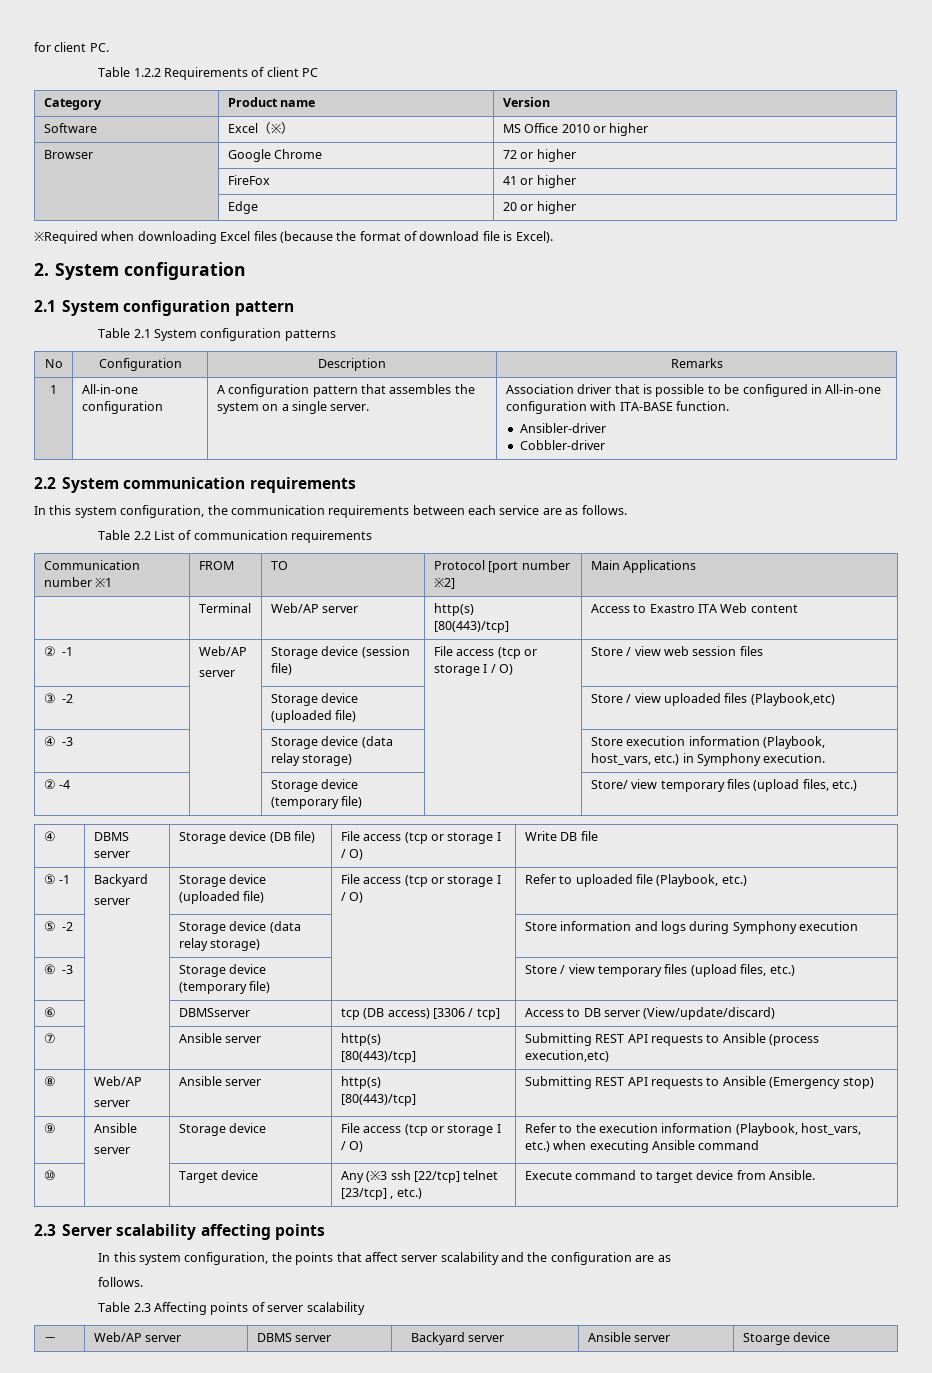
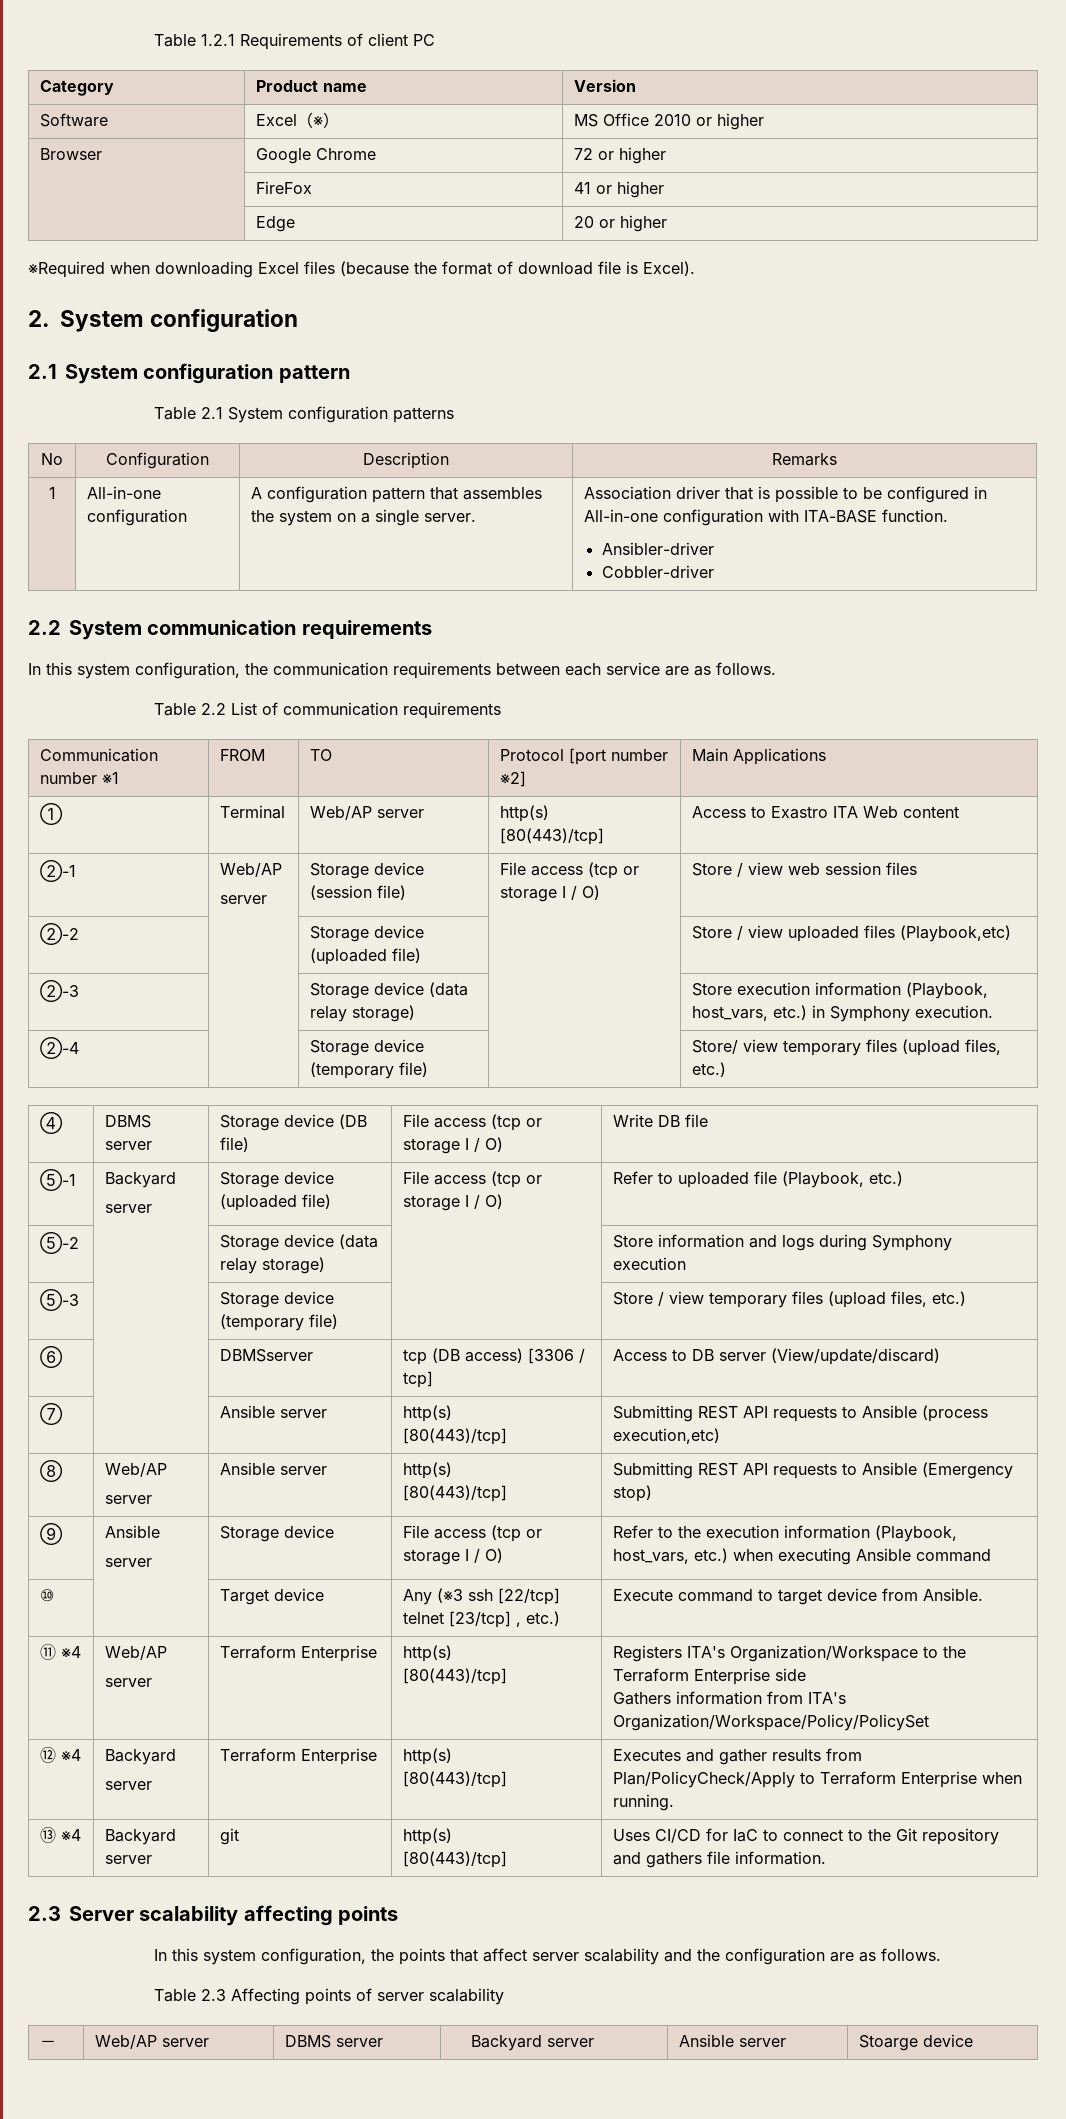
[34,42,109,52] [98,67,161,77] for client PC. // Table 1.2.2 -> [154,34,236,47] Table 1.2.1
(697, 566) none -> [40,803,64,825] ①
[43,646,74,657] ② -1 -> [40,860,77,882] ②-1
[43,693,74,704] ③ -2 -> [40,923,80,945] ②-2
[43,736,74,747] ④ -3 -> [40,980,80,1002] ②-3
[43,779,71,790] ② -4 -> [40,1037,80,1059] ②-4
[43,874,71,885] ⑤ -1 -> [40,1169,77,1191] ⑤-1
[43,921,74,932] ⑤ -2 -> [40,1232,80,1254] ⑤-2
[43,964,74,975] ⑥ -3 -> [40,1289,80,1311] ⑤-3
(816, 1175) none -> [40,1644,82,1660] [105,1646,168,1660] [105,1678,153,1687] [220,1645,378,1662] [403,1645,453,1662] [403,1668,508,1685] [613,1645,967,1662] [613,1668,807,1685] [613,1691,847,1705] [613,1714,930,1731] [40,1747,82,1763] [105,1749,177,1765] [105,1781,153,1790] [220,1748,378,1765] [403,1748,453,1765] [403,1771,508,1788] [613,1748,863,1765] [613,1771,1023,1788] [613,1794,675,1811] [40,1827,82,1843] [105,1829,177,1845] [105,1855,153,1864] [220,1828,240,1845] [403,1828,453,1845] [403,1851,508,1868] [613,1828,1000,1845] [613,1851,827,1868] // ⑪ ※4 | Web/AP // server | Terraform Enterprise | http(s) // [80(443)/tcp] | Registers ITA's Organization/Workspace to the Terraform Enterprise side // Gathers information from ITA's Organization/Workspace/Policy/PolicySet // ⑫ ※4 | Backyard // server | Terraform Enterprise | http(s) // [80(443)/tcp] | Executes and gather results from Plan/PolicyCheck/Apply to Terraform Enterprise when running. // ⑬ ※4 | Backyard server | git | http(s) // [80(443)/tcp] | Uses CI/CD for IaC to connect to the Git repository and gathers file information.
(671, 1258) // -> (877, 1957) none

